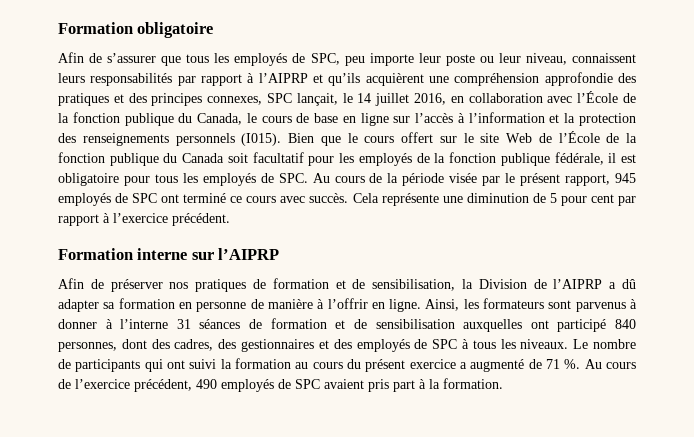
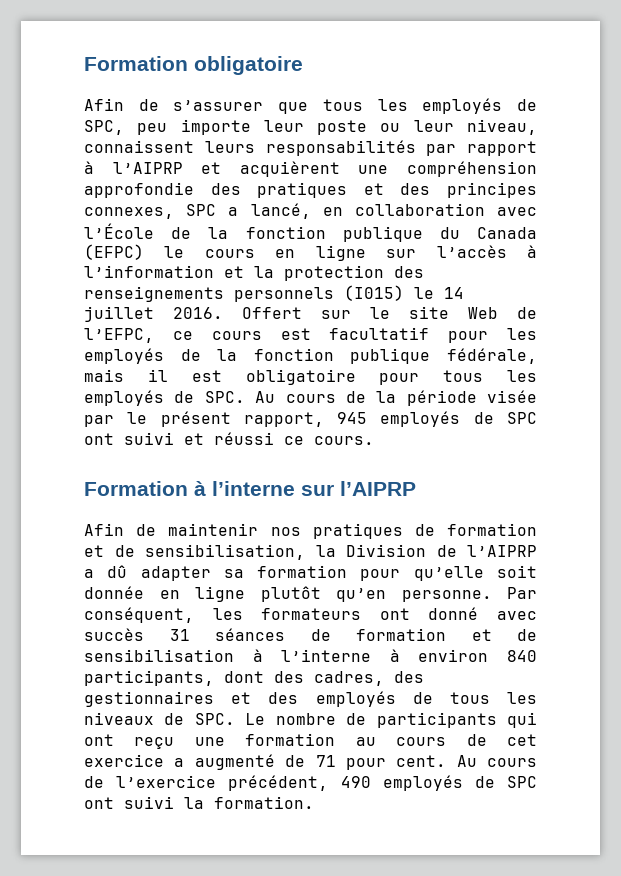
[328,73,361,86] qu’ils -> (222, 168) none
[296,93,447,106] lançait, le 14 juillet 2016, -> [228,203,311,219] a lancé,
[197,113,339,125] Canada, le cours de base -> [477,227,537,239] [84,244,255,260] Canada (EFPC) le cours
[241,132,433,146] (I015). Bien que le cours offert -> [344,285,464,301] [84,306,302,322] (I015) le 14 juillet 2016. Offert
[558,131,637,143] [58,152,248,166] l’École de la fonction publique du Canada soit -> [84,328,311,343] l’EFPC, ce cours est
(604, 158) none -> [84,369,124,382] mais
[183,193,636,206] [58,213,230,226] [58,248,188,260] terminé ce cours avec succès. Cela représente une diminution de 5 pour cent par rapport à l’exercice précédent. // Formation interne -> [124,432,374,445] [84,481,295,496] suivi et réussi ce cours. // Formation à l’interne
[110,279,163,292] préserver -> [168,523,259,536] maintenir
[178,298,637,312] [58,319,169,329] en personne de manière à l’offrir en ligne. Ainsi, les formateurs sont parvenus à donner à l’interne -> [360,565,537,581] [84,586,537,602] [84,607,537,623] [84,628,144,641] pour qu’elle soit donnée en ligne plutôt qu’en personne. Par conséquent, les formateurs ont donné avec succès
[463,319,637,332] [58,342,117,352] auxquelles ont participé 840 personnes, -> [252,649,537,662] [84,670,214,686] à l’interne à environ 840 participants,
[432,339,569,349] SPC à tous les niveaux. -> [449,692,537,704] [84,712,235,725] tous les niveaux de SPC.
[189,359,232,369] suivi la -> [134,737,225,749] reçu une
[347,359,406,372] du présent -> [466,734,537,746] de cet
[564,359,581,369] %. -> [345,755,447,770] pour cent.
[324,379,426,392] avaient pris part à -> [84,796,174,809] ont suivi

